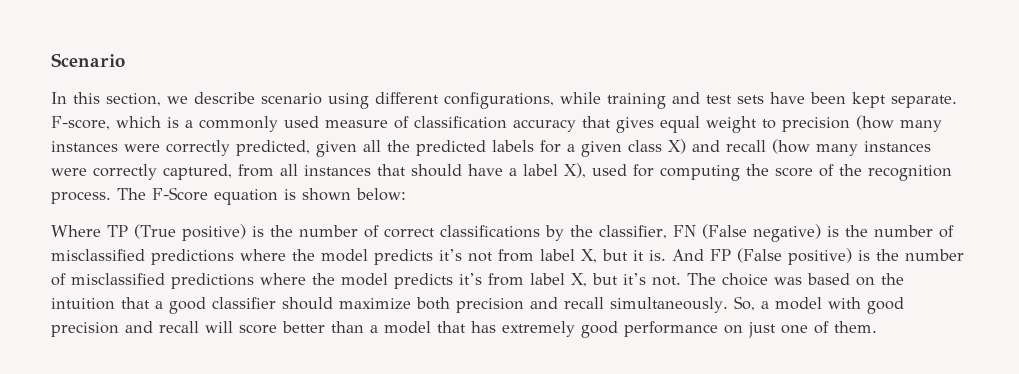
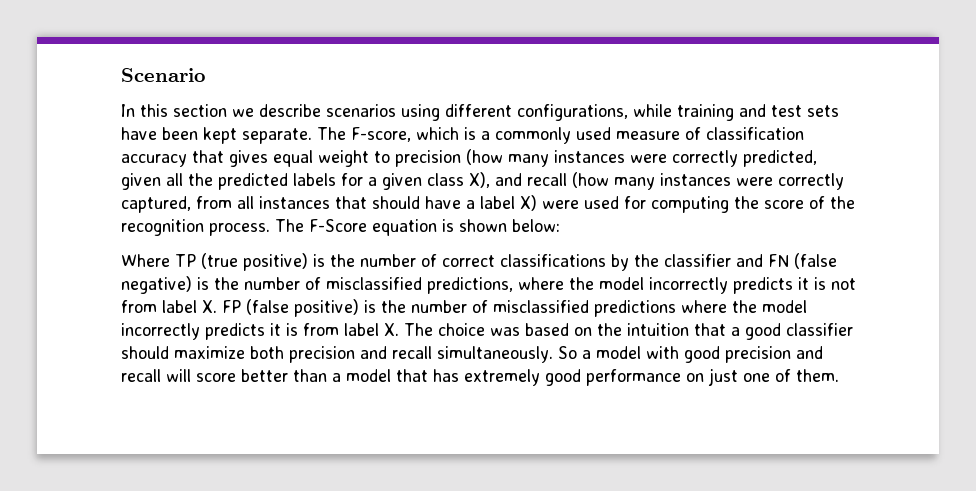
[106,93,161,106] section, -> [173,104,227,117] section
[261,93,322,105] scenario -> [326,104,396,117] scenarios
(957, 101) none -> [317,127,346,140] The
[668,139,686,154] X) -> [469,172,490,188] X),
[564,163,586,178] X), -> [520,195,579,211] X) were
[134,224,176,239] (True -> [201,253,238,269] (true
[598,224,747,239] classifier, FN (False -> [664,253,837,269] classifier and FN (false
[151,248,782,265] predictions where the model predicts it’s not from label X, but it is. And FP (False -> [427,277,856,294] [121,299,289,315] predictions, where the model incorrectly predicts it is not from label X. FP (false
[394,273,681,289] predicts it’s from label X, but it’s not. -> [121,323,399,340] incorrectly predicts it is from label X.
[733,296,755,311] So, -> [558,346,577,359] So

